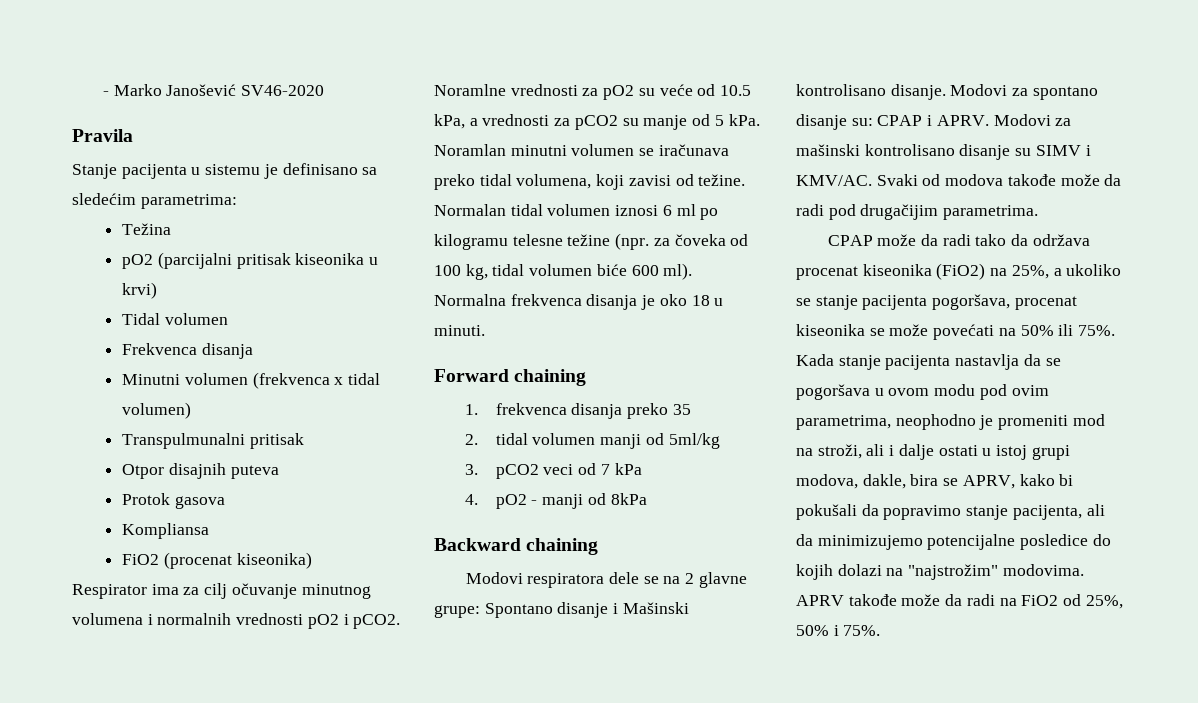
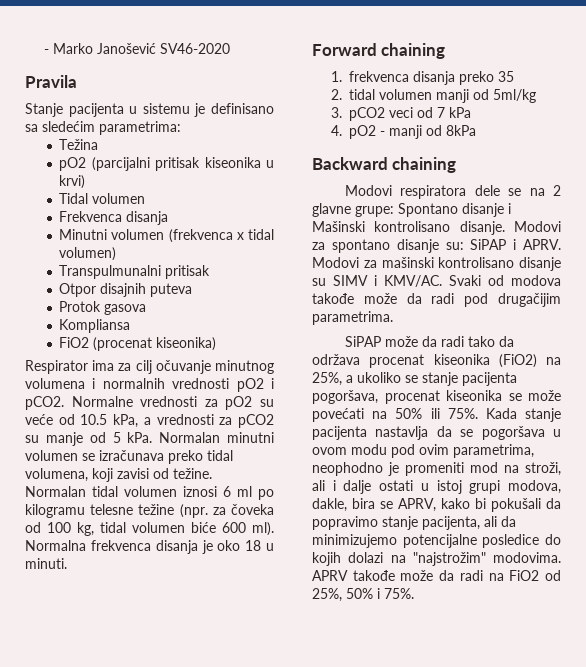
[434,84,506,96] Noramlne -> [71,396,133,407] Normalne
[434,144,506,156] Noramlan -> [159,432,221,443] Normalan
[658,144,729,156] iračunava -> [99,450,164,461] izračunava
[877,115,923,126] CPAP -> [470,239,507,250] SiPAP
[827,235,873,246] CPAP -> [345,336,382,347] SiPAP

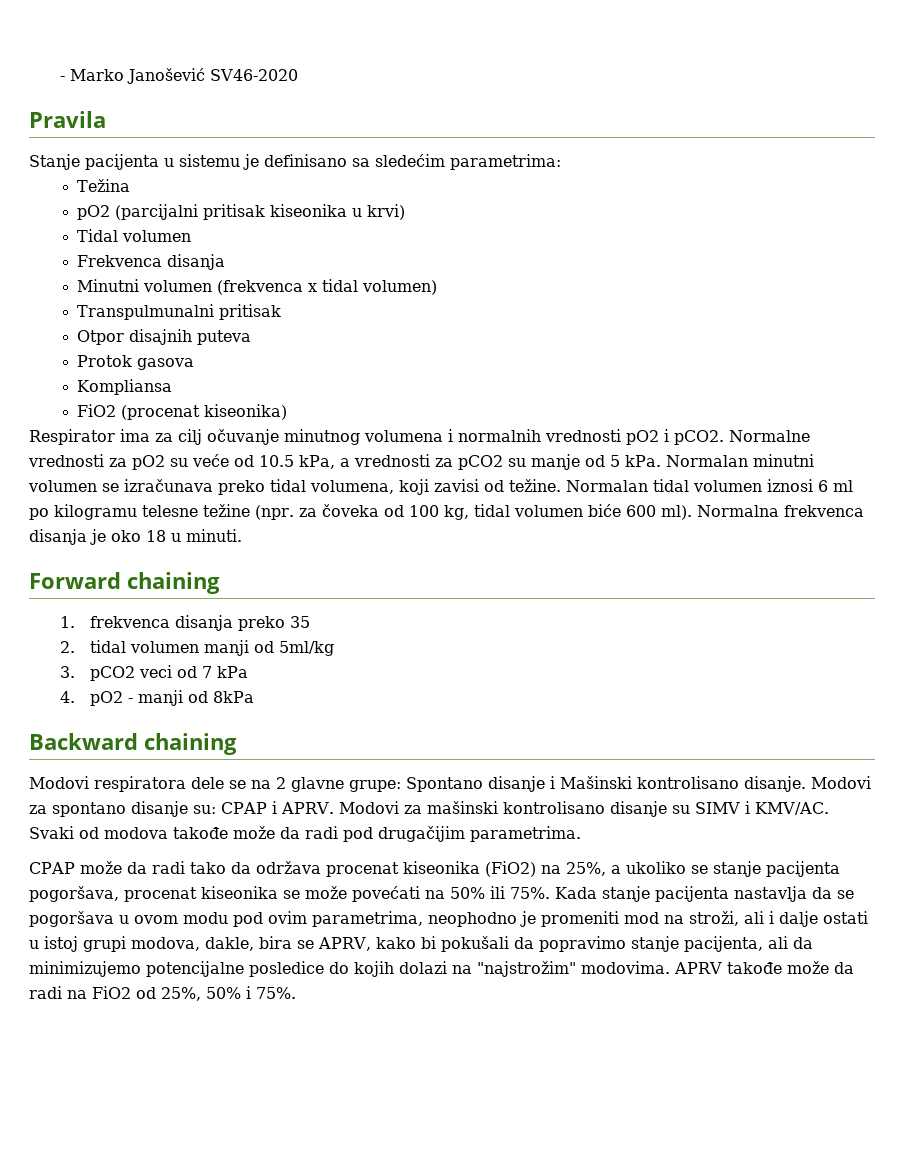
[470,239,507,250] SiPAP -> [221,802,267,814] CPAP
[345,336,382,347] SiPAP -> [29,862,75,874] CPAP

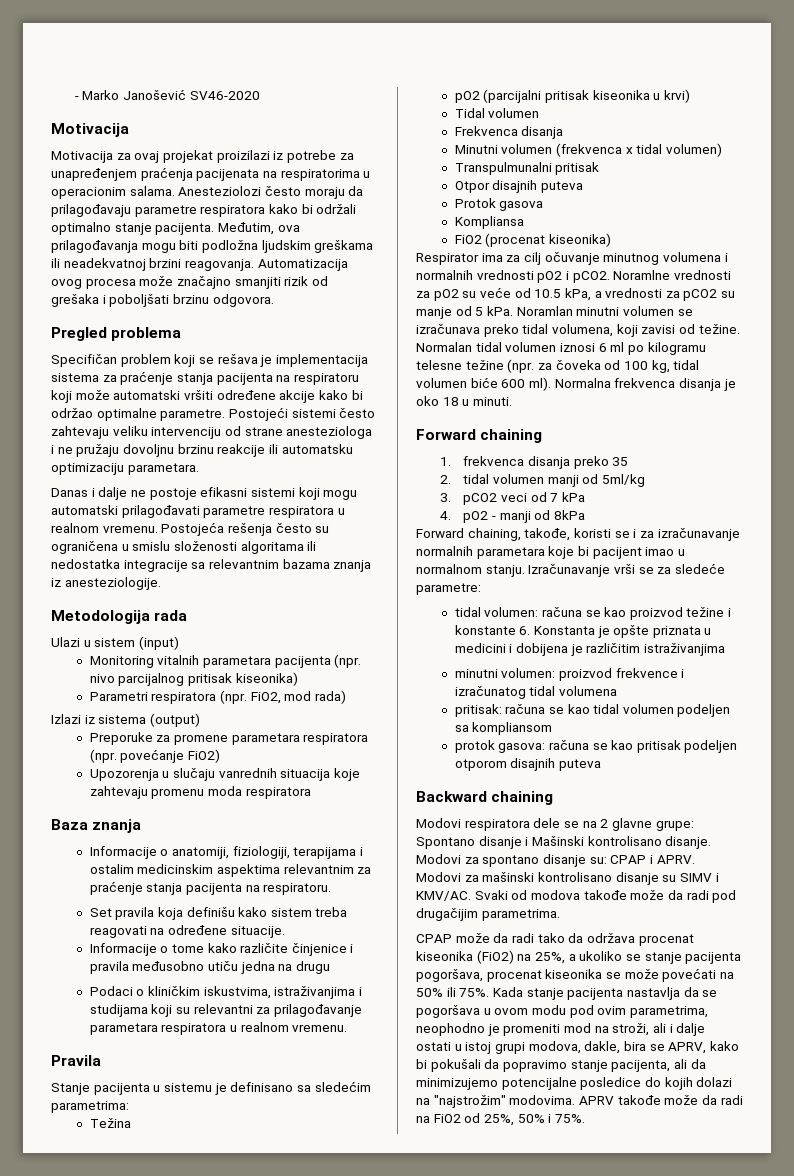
(298, 75) none -> [51,123,129,137] [51,150,354,163] [51,167,371,181] [51,186,364,199] [51,204,357,217] [51,222,300,235] [51,240,374,253] [51,258,348,271] [51,276,328,289] [51,294,274,307] [51,327,182,341] [51,354,368,367] [51,371,359,385] [51,390,363,403] [51,407,376,421] [51,426,373,439] [51,444,353,457] [51,463,199,475] [51,487,358,500] [51,505,345,518] [51,522,330,536] [51,541,317,554] [51,559,372,572] [51,577,161,590] [51,610,188,624] [51,636,179,650] [89,654,362,668] [89,672,298,686] [89,690,346,704] [51,713,200,727] [89,732,369,745] [89,749,220,763] [89,768,360,781] [89,786,311,799] [51,819,142,833] [89,846,363,859] [89,864,372,877] [89,881,332,895] [89,907,348,920] [89,925,285,938] [89,943,354,956] [89,961,330,974] [89,986,362,999] [89,1004,362,1017] [89,1022,348,1035] // Motivacija // Motivacija za ovaj projekat proizilazi iz potrebe za unapređenjem praćenja pacijenata na respiratorima u operacionim salama. Anesteziolozi često moraju da prilagođavaju parametre respiratora kako bi održali optimalno stanje pacijenta. Međutim, ova prilagođavanja mogu biti podložna ljudskim greškama ili neadekvatnoj brzini reagovanja. Automatizacija ovog procesa može značajno smanjiti rizik od grešaka i poboljšati brzinu odgovora. // Pregled problema // Specifičan problem koji se rešava je implementacija sistema za praćenje stanja pacijenta na respiratoru koji može automatski vršiti određene akcije kako bi održao optimalne parametre. Postojeći sistemi često zahtevaju veliku intervenciju od strane anesteziologa i ne pružaju dovoljnu brzinu reakcije ili automatsku optimizaciju parametara. // Danas i dalje ne postoje efikasni sistemi koji mogu automatski prilagođavati parametre respiratora u realnom vremenu. Postojeća rešenja često su ograničena u smislu složenosti algoritama ili nedostatka integracije sa relevantnim bazama znanja iz anesteziologije. // Metodologija rada // Ulazi u sistem (input) // Monitoring vitalnih parametara pacijenta (npr. nivo parcijalnog pritisak kiseonika) // Parametri respiratora (npr. FiO2, mod rada) // Izlazi iz sistema (output) // Preporuke za promene parametara respiratora (npr. povećanje FiO2) // Upozorenja u slučaju vanrednih situacija koje zahtevaju promenu moda respiratora // Baza znanja // Informacije o anatomiji, fiziologiji, terapijama i ostalim medicinskim aspektima relevantnim za praćenje stanja pacijenta na respiratoru. // Set pravila koja definišu kako sistem treba reagovati na određene situacije. // Informacije o tome kako različite činjenice i pravila međusobno utiču jedna na drugu // Podaci o kliničkim iskustvima, istraživanjima i studijama koji su relevantni za prilagođavanje parametara respiratora u realnom vremenu.
[729,430,810,442] Normalne -> [613,270,671,280] Noramlne
[666,455,748,467] Normalan -> [516,306,573,316] Noramlan
(255, 697) none -> [416,528,740,541] [416,546,685,559] [416,563,725,577] [416,583,481,595] [454,607,732,620] [454,625,712,638] [454,643,725,656] [454,668,685,681] [454,686,617,699] [454,704,731,717] [454,722,553,735] [454,740,738,753] [454,758,601,771] // Forward chaining, takođe, koristi se i za izračunavanje normalnih parametara koje bi pacijent imao u normalnom stanju. Izračunavanje vrši se za sledeće parametre: // tidal volumen: računa se kao proizvod težine i konstante 6. Konstanta je opšte priznata u medicini i dobijena je različitim istraživanjima // minutni volumen: proizvod frekvence i izračunatog tidal volumena // pritisak: računa se kao tidal volumen podeljen sa kompliansom // protok gasova: računa se kao pritisak podeljen otporom disajnih puteva

